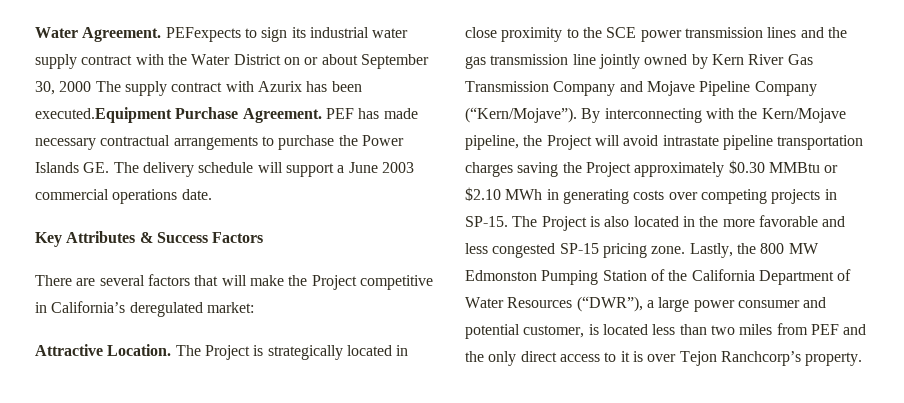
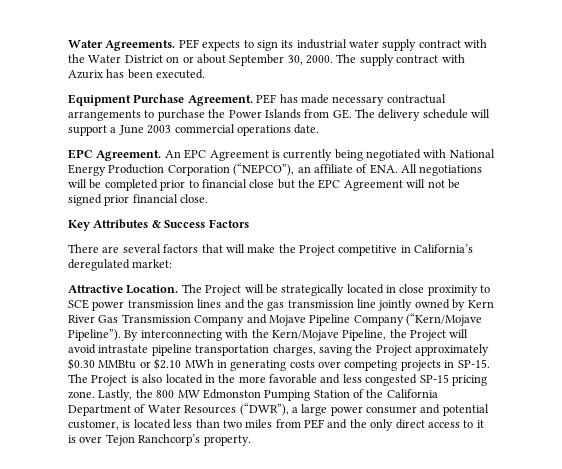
[35,27,241,42] Water Agreement. PEFexpects -> [68,39,241,51] Water Agreements. PEF expects
[59,81,92,92] 2000 -> [306,55,333,64] 2000.
[35,107,172,123] executed.Equipment -> [156,69,206,79] [68,94,131,106] executed. // Equipment
(79, 167) none -> [304,109,330,118] from
(212, 194) none -> [68,149,495,161] [68,163,483,176] [68,179,460,191] [68,194,209,206] // EPC Agreement. An EPC Agreement is currently being negotiated with National Energy Production Corporation (“NEPCO”), an affiliate of ENA. All negotiations will be completed prior to financial close but the EPC Agreement will not be signed prior financial close.
[253,345,264,356] is -> [244,284,278,294] will be
[582,27,602,38] the -> (491, 289) none
[465,107,577,123] (“Kern/Mojave”). -> [406,313,482,326] [68,329,121,341] (“Kern/Mojave Pipeline”).
[465,135,519,150] pipeline, -> [342,329,387,341] Pipeline,
[465,162,513,177] charges -> [272,344,316,356] charges,

